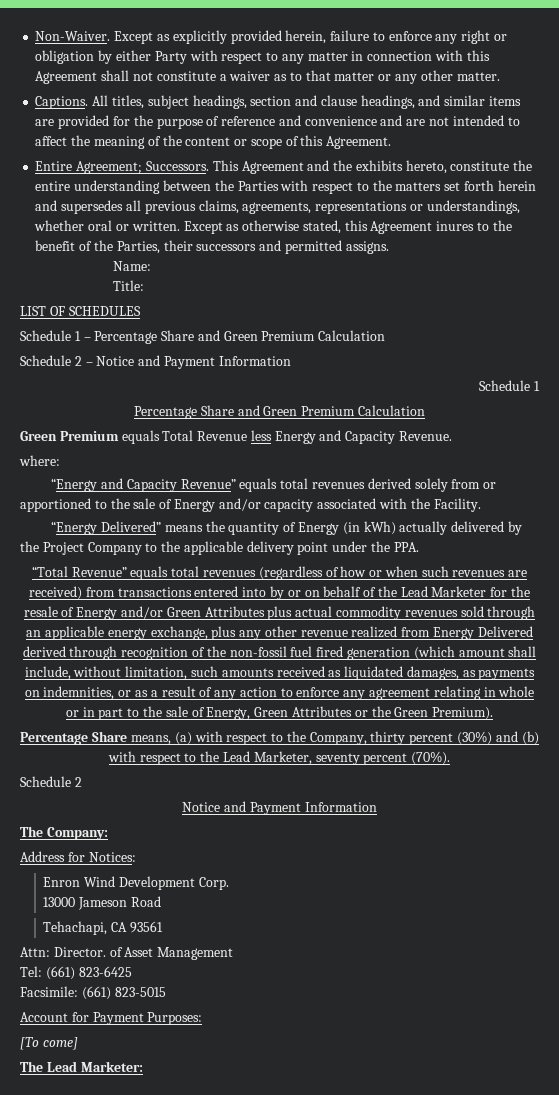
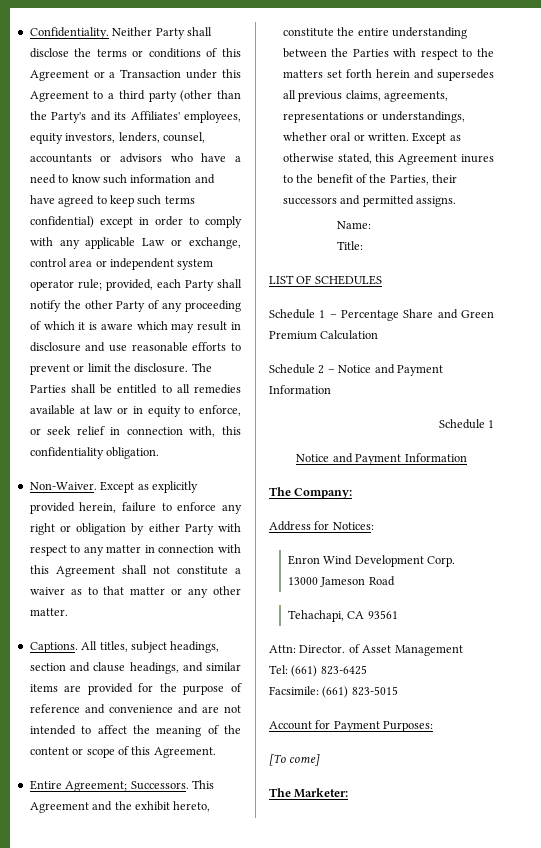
(35, 36) none -> [29,27,212,39] [29,48,241,58] [29,69,241,81] [29,90,241,102] [29,111,241,123] [29,132,205,144] [29,153,242,163] [29,174,215,184] [29,195,195,207] [29,216,243,228] [29,237,241,249] [29,258,214,270] [29,279,243,291] [29,300,241,312] [29,321,241,333] [29,342,242,352] [29,363,212,375] [29,384,242,394] [29,405,241,417] [29,426,241,437] [29,447,160,459] Confidentiality. Neither Party shall disclose the terms or conditions of this Agreement or a Transaction under this Agreement to a third party (other than the Party's and its Affiliates' employees, equity investors, lenders, counsel, accountants or advisors who have a need to know such information and have agreed to keep such terms confidential) except in order to comply with any applicable Law or exchange, control area or independent system operator rule; provided, each Party shall notify the other Party of any proceeding of which it is aware which may result in disclosure and use reasonable efforts to prevent or limit the disclosure. The Parties shall be entitled to all remedies available at law or in equity to enforce, or seek relief in connection with, this confidentiality obligation. //
[355,160,403,171] exhibits -> [134,801,170,811] exhibit
[134,405,425,419] [20,430,453,444] [19,455,60,466] [51,478,497,492] [20,498,481,512] [51,521,522,535] [20,541,419,555] [31,566,528,580] [29,586,530,600] [23,606,536,620] [26,626,533,640] [22,646,537,660] [24,666,536,680] [24,686,535,700] [65,706,494,720] [20,731,539,745] [107,751,451,765] [20,776,82,787] // Percentage Share and Green Premium Calculation // Green Premium equals Total Revenue less Energy and Capacity Revenue. // where: // “Energy and Capacity Revenue” equals total revenues derived solely from or apportioned to the sale of Energy and/or capacity associated with the Facility. // “Energy Delivered” means the quantity of Energy (in kWh) actually delivered by the Project Company to the applicable delivery point under the PPA. // “Total Revenue” equals total revenues (regardless of how or when such revenues are received) from transactions entered into by or on behalf of the Lead Marketer for the resale of Energy and/or Green Attributes plus actual commodity revenues sold through an applicable energy exchange, plus any other revenue realized from Energy Delivered derived through recognition of the non-fossil fuel fired generation (which amount shall include, without limitation, such amounts received as liquidated damages, as payments on indemnities, or as a result of any action to enforce any agreement relating in whole or in part to the sale of Energy, Green Attributes or the Green Premium). // Percentage Share means, (a) with respect to the Company, thirty percent (30%) and (b) with respect to the Lead Marketer, seventy percent (70%). // Schedule 2 -> (494, 424) none
[46,1061,77,1072] Lead -> (291, 792) none

